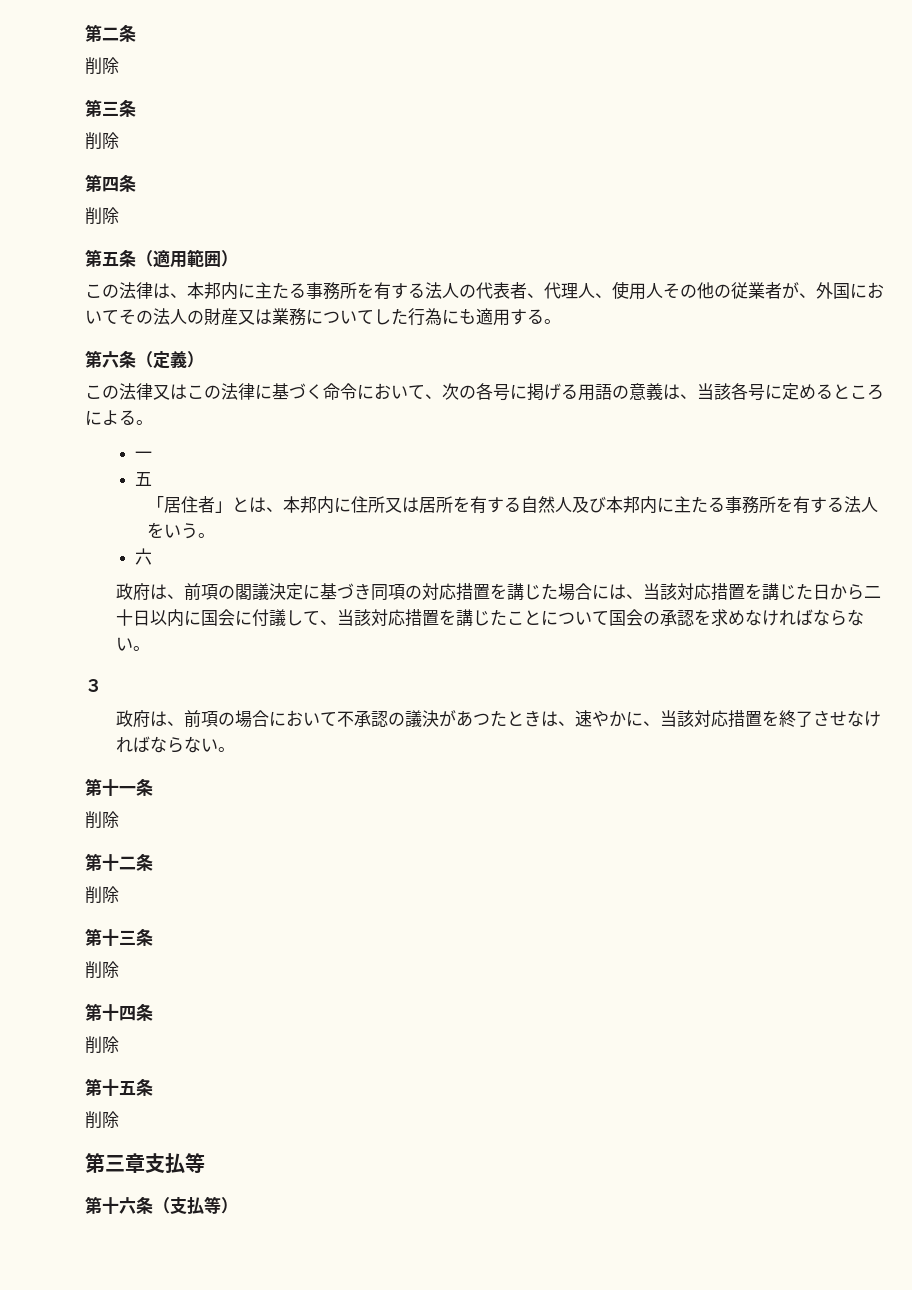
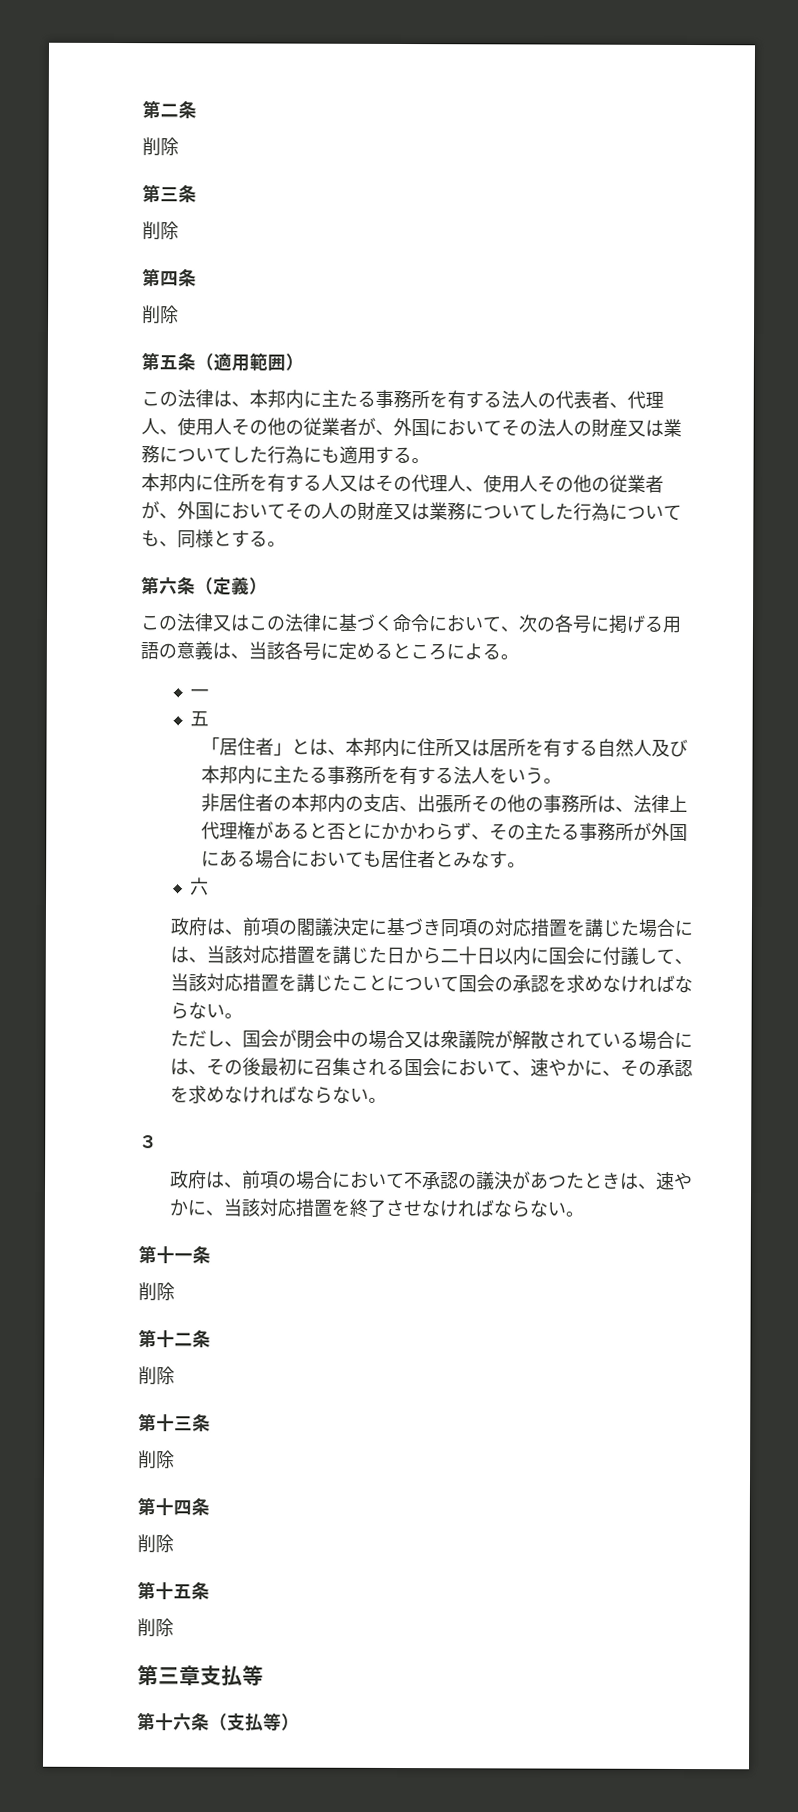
(561, 321) none -> [141,473,664,493] [141,501,682,522] [141,529,286,549] // 本邦内に住所を有する人又はその代理人、使用人その他の従業者が、外国においてその人の財産又は業務についてした行為についても、同様とする。
(216, 535) none -> [201,793,689,814] [201,821,689,842] [201,849,527,869] // 非居住者の本邦内の支店、出張所その他の事務所は、法律上代理権があると否とにかかわらず、その主たる事務所が外国にある場合においても居住者とみなす。
(151, 648) none -> [169,1029,693,1050] [169,1057,693,1078] [169,1085,387,1104] // ただし、国会が閉会中の場合又は衆議院が解散されている場合には、その後最初に召集される国会において、速やかに、その承認を求めなければならない。

